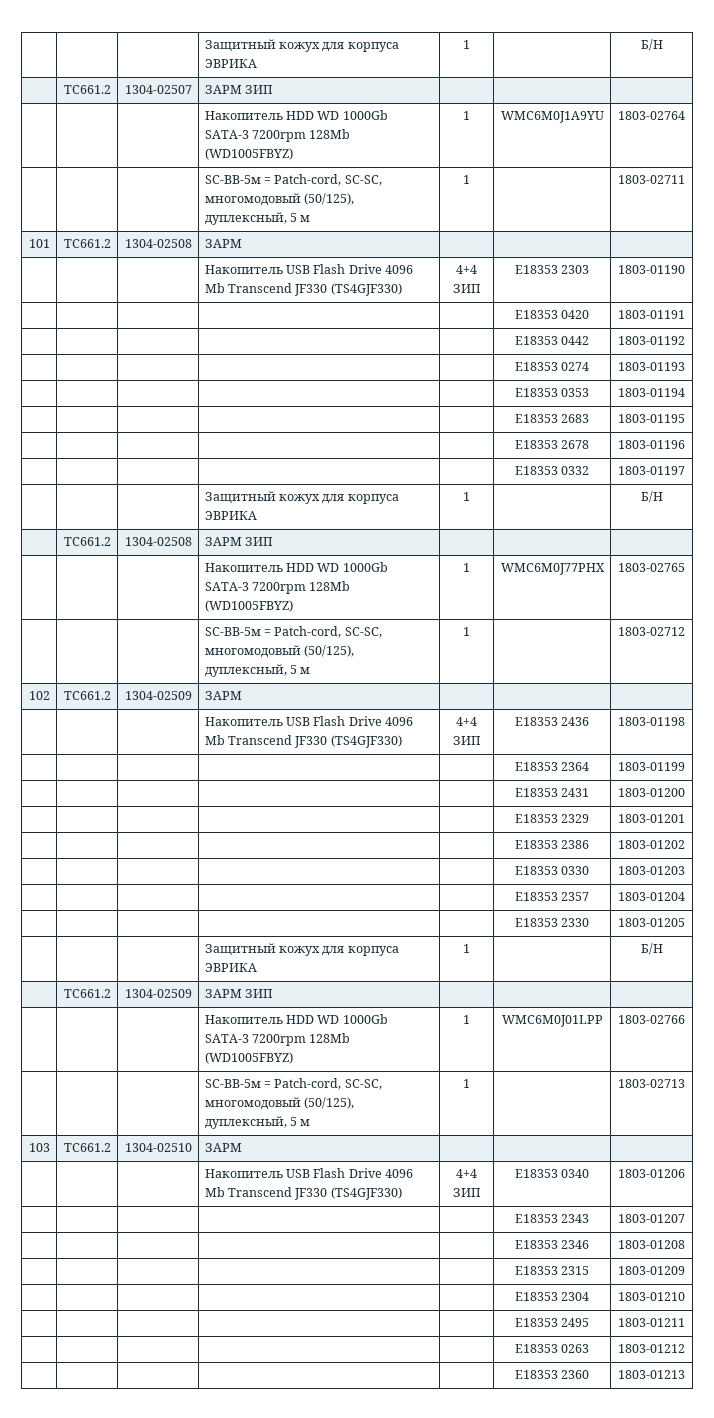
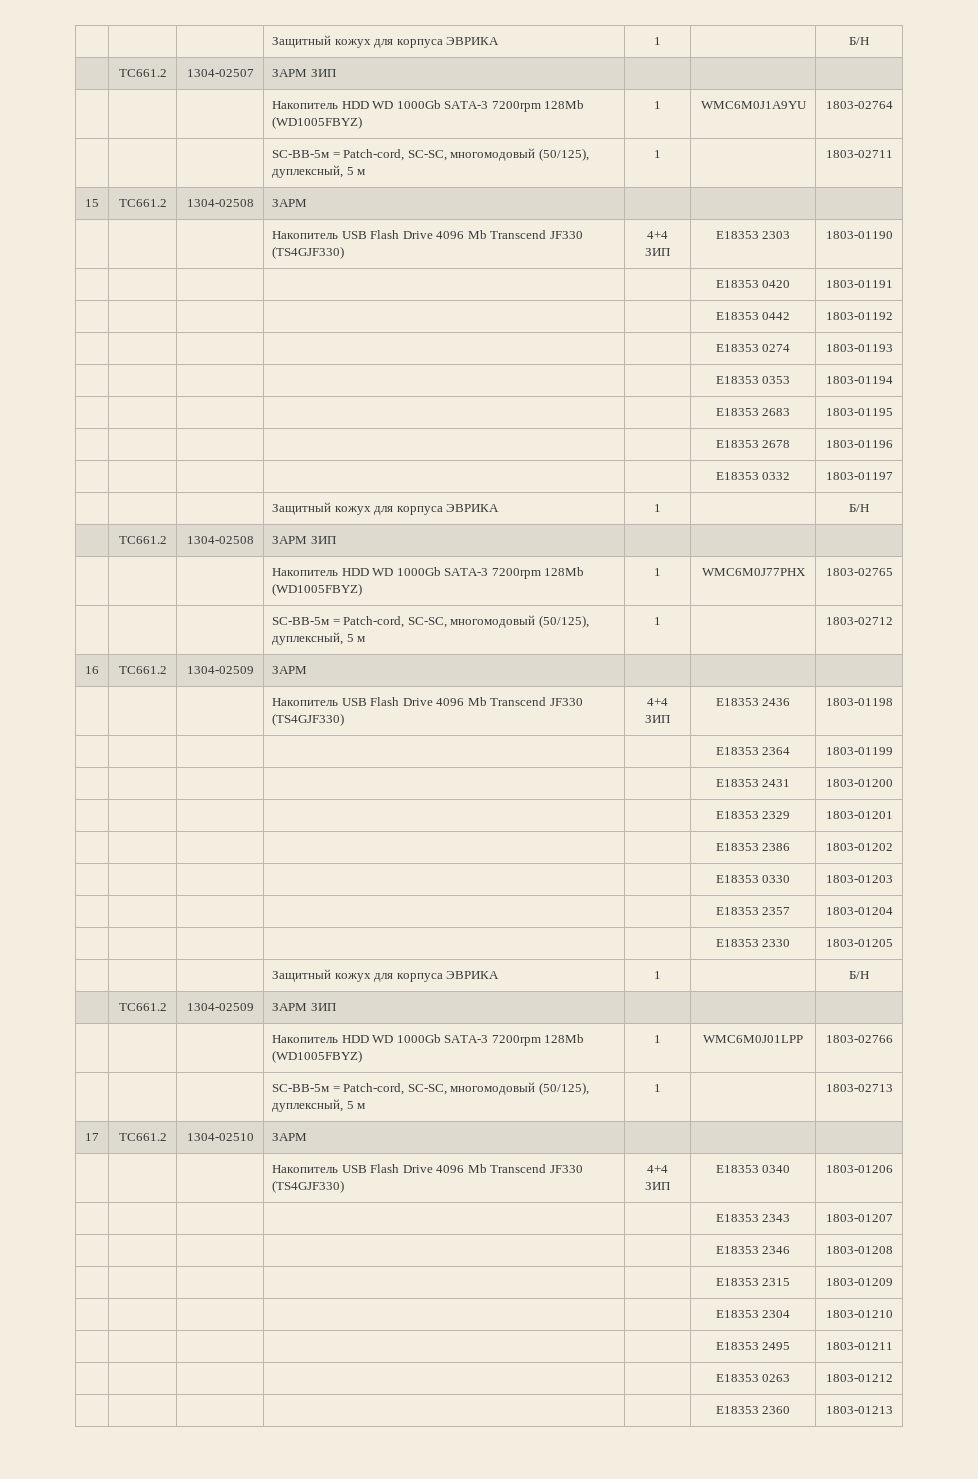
[28,239,50,248] 101 -> [85,199,99,207] 15
[28,691,50,700] 102 -> [85,666,99,674] 16
[28,1143,50,1152] 103 -> [85,1133,99,1141] 17

